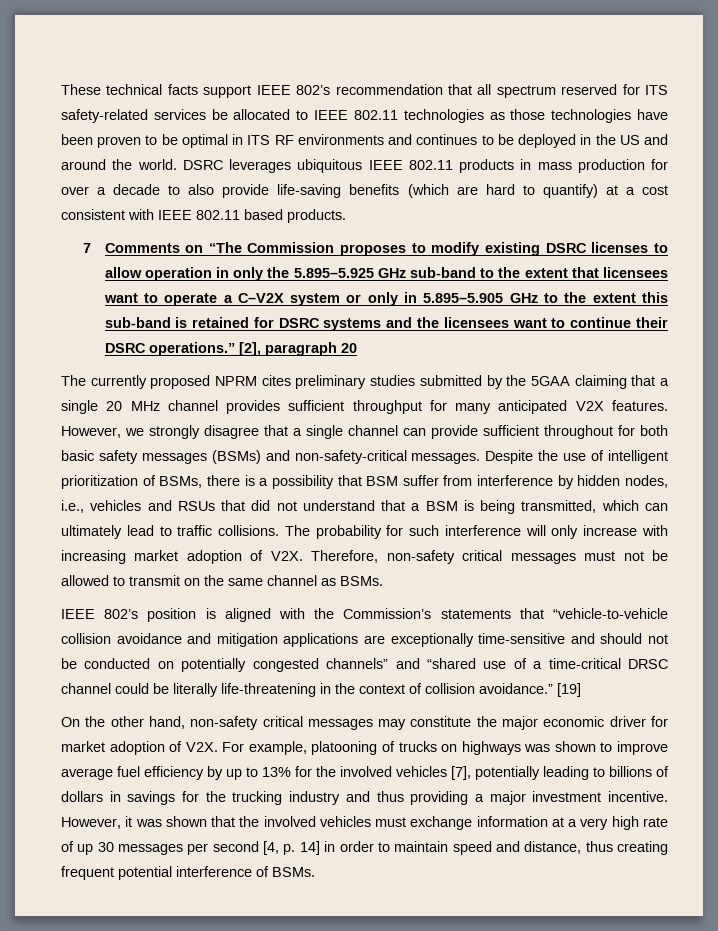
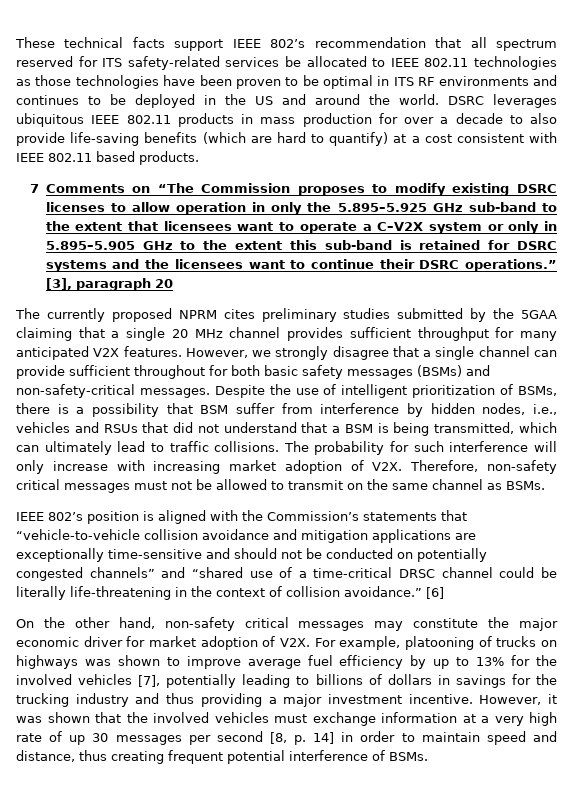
[238,342,261,356] [2], -> [45,278,72,290] [3],
[557,683,581,697] [19] -> [426,587,444,599] [6]
[263,841,280,855] [4, -> [269,732,287,744] [8,

